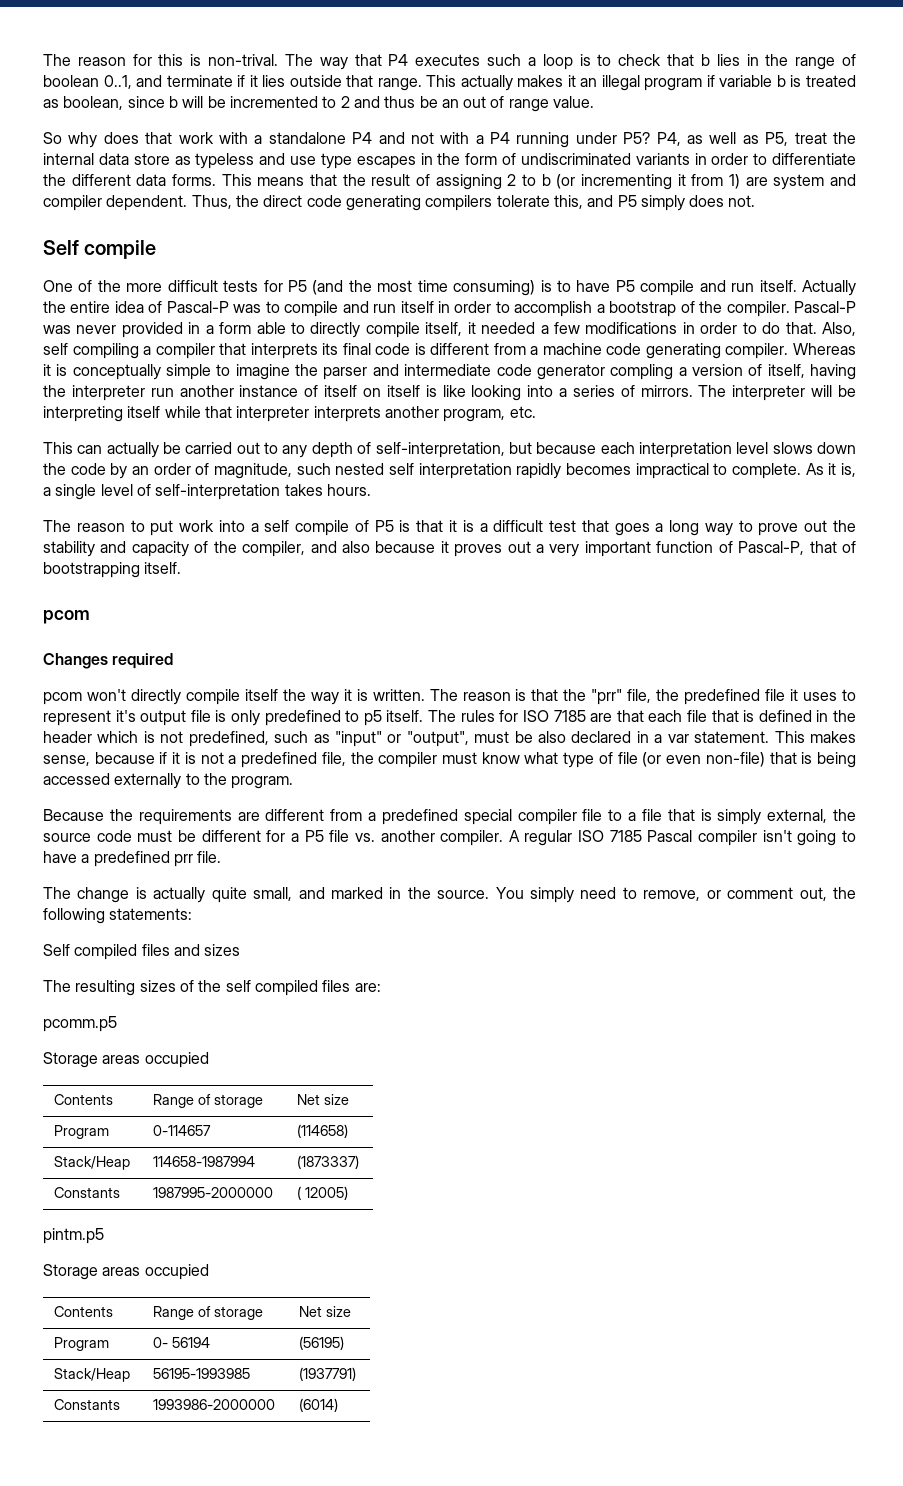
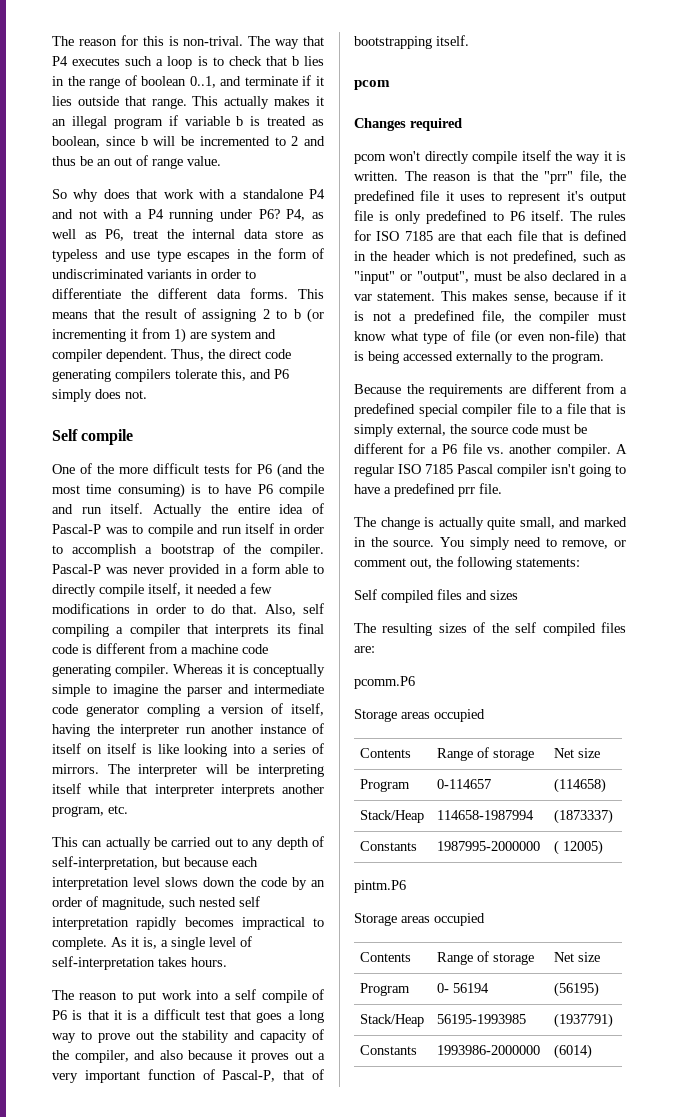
[623,132,651,144] P5? -> [258,209,280,219] P6?
[765,132,789,146] P5, -> [105,229,125,241] P6,
[617,195,637,207] P5 -> [274,369,289,379] P6
[288,280,307,292] P5 -> [257,464,272,474] P6
[615,280,635,292] P5 -> [257,484,273,494] P6
[374,520,394,532] P5 -> [52,1010,67,1020] P6
[363,710,382,726] p5 -> [509,211,525,221] P6
[304,830,324,842] P5 -> [442,444,458,454] P6
[43,1016,117,1032] pcomm.p5 -> [354,676,415,689] pcomm.P6
[43,1228,104,1244] pintm.p5 -> [354,880,406,893] pintm.P6

